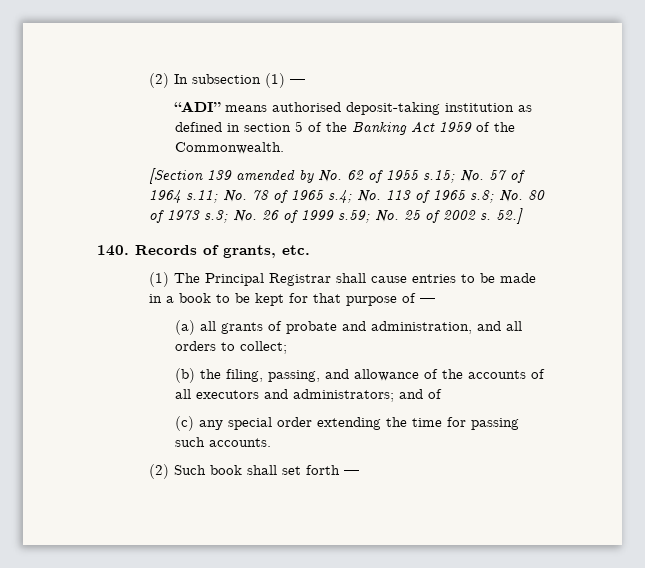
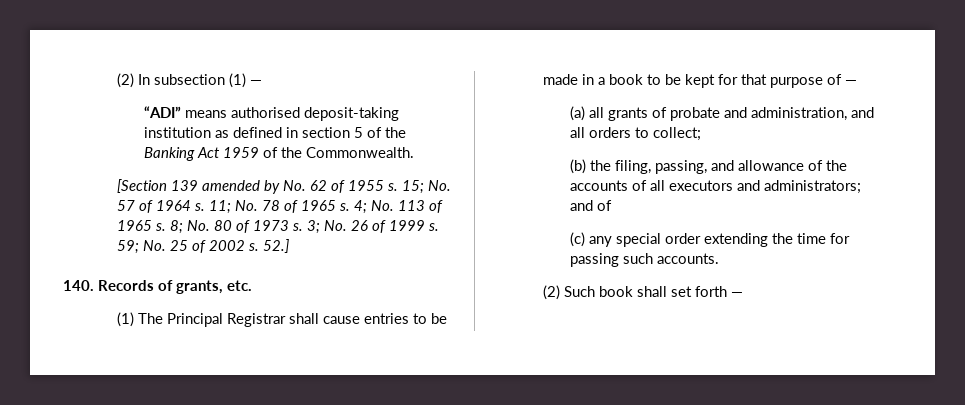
[422,170,455,183] s.15; -> [387,180,424,194] s. 15;
[185,190,218,203] s.11; -> [194,200,231,214] s. 11;
[327,190,352,203] s.4; -> [339,200,367,214] s. 4;
[469,190,494,203] s.8; -> [155,220,183,234] s. 8;
[203,210,228,223] s.3; -> [292,220,320,234] s. 3;
[337,210,370,223] s.59; -> [428,223,439,231] [116,240,139,254] s. 59;

